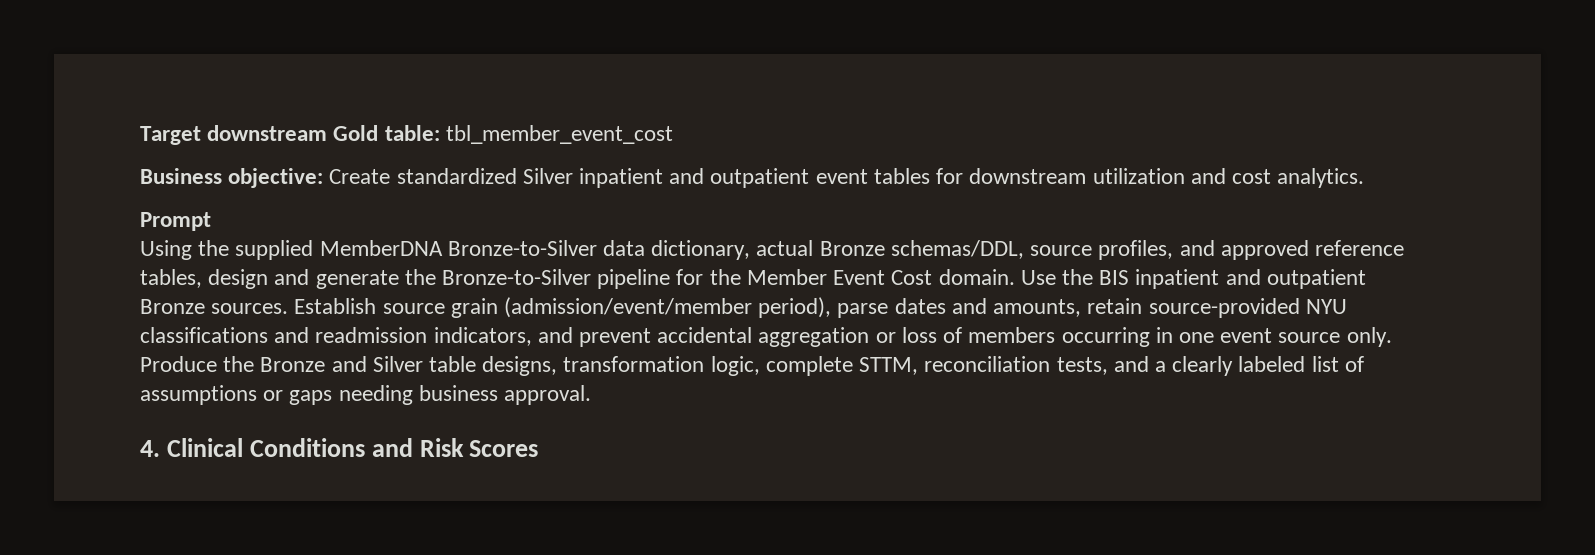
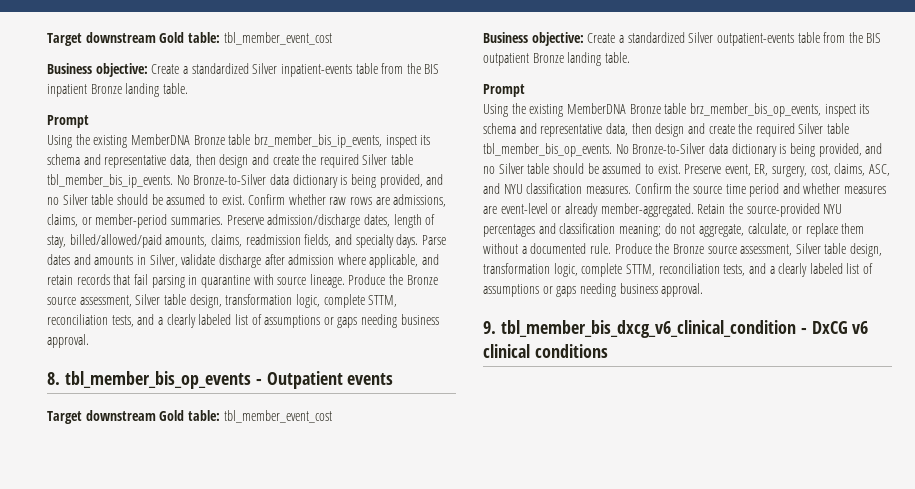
[140,125,673,145] [140,168,1365,188] [140,212,211,231] [140,240,1404,260] [140,269,1366,289] [140,297,1347,318] [140,327,1392,347] [140,356,558,376] Target downstream Gold table: tbl_member_event_cost // Business objective: Create standardized Silver inpatient and outpatient event tables for downstream utilization and cost analytics. // Prompt // Using the supplied MemberDNA Bronze-to-Silver data dictionary, actual Bronze schemas/DDL, source profiles, and approved reference tables, design and generate the Bronze-to-Silver pipeline for the Member Event Cost domain. Use the BIS inpatient and outpatient Bronze sources. Establish source grain (admission/event/member period), parse dates and amounts, retain source-provided NYU classifications and readmission indicators, and prevent accidental aggregation or loss of members occurring in one event source only. Produce the Bronze and Silver table designs, -> [47,32,332,46] [47,63,440,77] [47,83,188,97] [47,115,89,128] [47,134,431,148] [47,154,414,168] [47,174,444,188] [47,194,447,207] [47,214,436,228] [47,234,446,248] [47,254,440,268] [47,274,438,288] [47,294,222,308] Target downstream Gold table: tbl_member_event_cost // Business objective: Create a standardized Silver inpatient-events table from the BIS inpatient Bronze landing table. // Prompt // Using the existing MemberDNA Bronze table brz_member_bis_ip_events, inspect its schema and representative data, then design and create the required Silver table tbl_member_bis_ip_events. No Bronze-to-Silver data dictionary is being provided, and no Silver table should be assumed to exist. Confirm whether raw rows are admissions, claims, or member-period summaries. Preserve admission/discharge dates, length of stay, billed/allowed/paid amounts, claims, readmission fields, and specialty days. Parse dates and amounts in Silver, validate discharge after admission where applicable, and retain records that fail parsing in quarantine with source lineage. Produce the Bronze source assessment, Silver table design,
[140,438,539,457] 4. Clinical Conditions and Risk Scores -> [47,371,394,389] [47,410,332,424] [483,32,882,46] [483,52,630,66] [483,84,525,97] [483,103,870,117] [483,123,850,137] [483,143,883,157] [483,163,891,177] [483,183,887,197] [483,203,843,217] [483,223,865,237] [483,243,883,257] [483,263,874,277] [483,283,704,297] [483,320,869,338] [483,344,608,358] 8. tbl_member_bis_op_events - Outpatient events // Target downstream Gold table: tbl_member_event_cost // Business objective: Create a standardized Silver outpatient-events table from the BIS outpatient Bronze landing table. // Prompt // Using the existing MemberDNA Bronze table brz_member_bis_op_events, inspect its schema and representative data, then design and create the required Silver table tbl_member_bis_op_events. No Bronze-to-Silver data dictionary is being provided, and no Silver table should be assumed to exist. Preserve event, ER, surgery, cost, claims, ASC, and NYU classification measures. Confirm the source time period and whether measures are event-level or already member-aggregated. Retain the source-provided NYU percentages and classification meaning; do not aggregate, calculate, or replace them without a documented rule. Produce the Bronze source assessment, Silver table design, transformation logic, complete STTM, reconciliation tests, and a clearly labeled list of assumptions or gaps needing business approval. // 9. tbl_member_bis_dxcg_v6_clinical_condition - DxCG v6 clinical conditions

